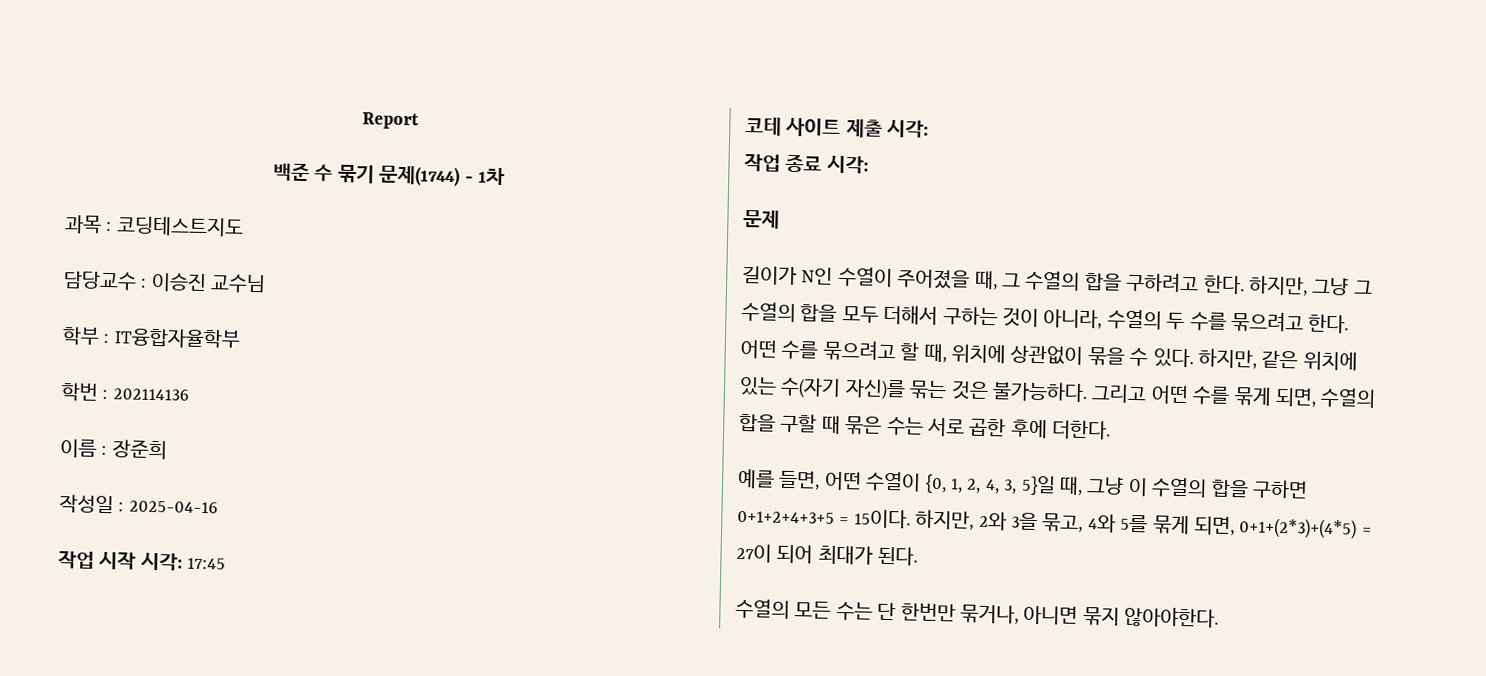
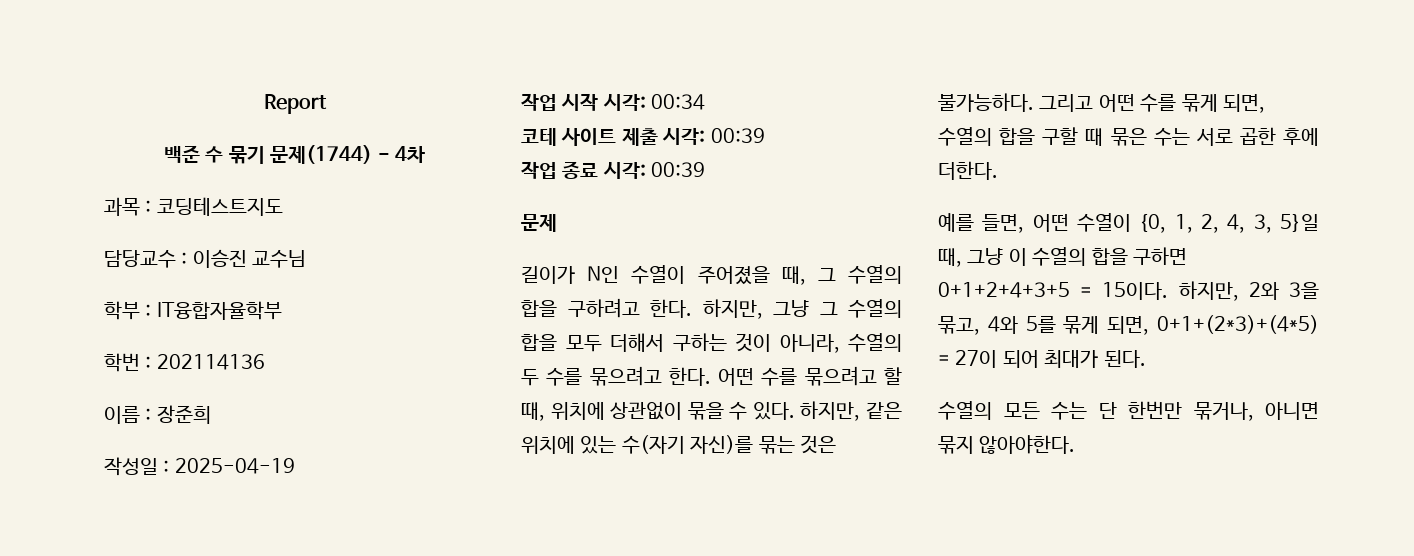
[477,167,505,186] 1차 -> [395,146,425,163] 4차
[128,500,218,514] 2025-04-16 -> [174,458,295,474] 2025-04-19
[187,557,227,570] 17:45 -> [651,94,706,110] 00:34
(930, 128) none -> [710,128,765,143] 00:39
(869, 164) none -> [651,162,706,177] 00:39

